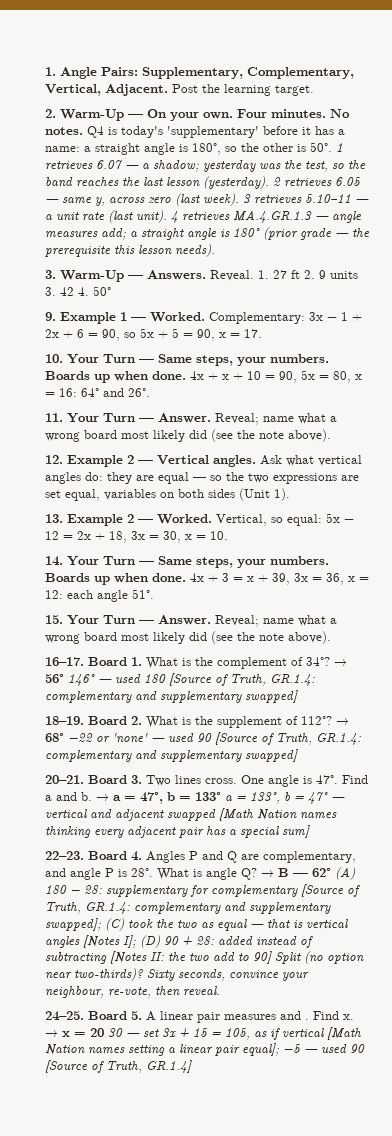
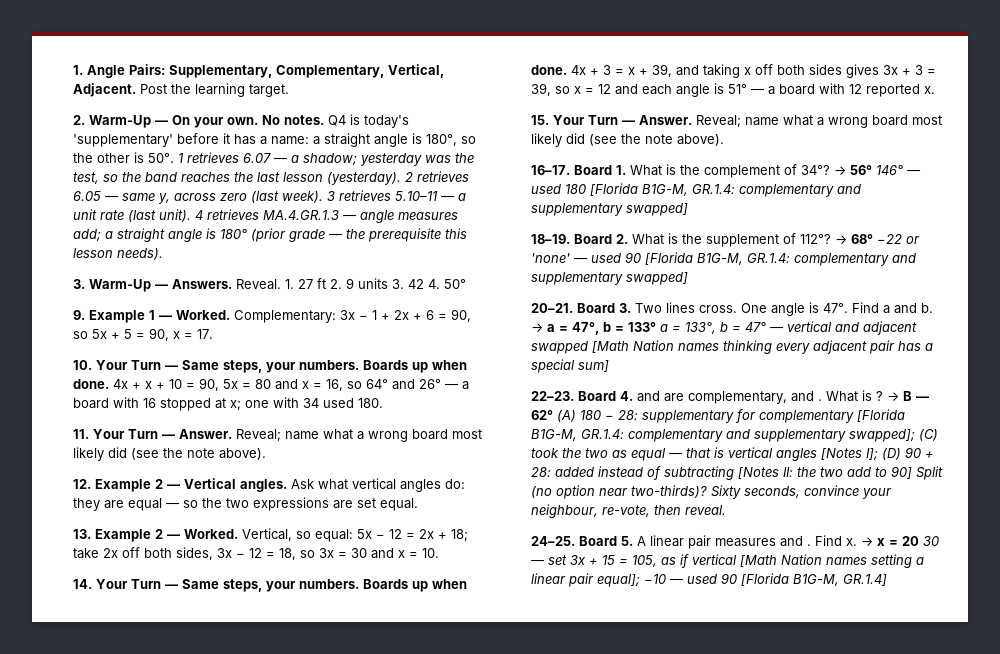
[237,109,327,118] Four minutes. -> (258, 121) none
[333,371,363,383] [45,388,151,397] 80, x = 16: 64° and 26°. -> [254,379,469,391] [72,397,383,411] 80 and x = 16, so 64° and 26° — a board with 16 stopped at x; one with 34 used 180.
[65,488,291,501] equal, variables on both sides (Unit 1). -> [379,498,418,511] equal.
[109,531,182,543] 18, 3x = 30, -> [450,529,468,542] [72,547,394,560] 18; take 2x off both sides, 3x − 12 = 18, so 3x = 30 and
[294,573,370,585] [45,589,155,602] 3x = 36, x = 12: each angle 51°. -> [675,64,936,78] [530,83,935,97] and taking x off both sides gives 3x + 3 = 39, so x = 12 and each angle is 51° — a board with 12 reported x.
[169,673,267,686] [Source of Truth, -> [589,183,688,196] [Florida B1G-M,
[215,732,313,745] [Source of Truth, -> [644,252,743,265] [Florida B1G-M,
[146,851,357,863] [45,868,258,880] Angles P and Q are complementary, and angle P is 28°. What is angle Q? -> [636,390,883,404] and are complementary, and . What is ?
[301,884,361,897] [45,902,82,914] [Source of Truth, -> [856,409,905,422] [530,429,577,441] [Florida B1G-M,
[283,1044,366,1053] [45,1060,143,1073] −5 — used 90 [Source of Truth, -> [643,573,839,586] −10 — used 90 [Florida B1G-M,

